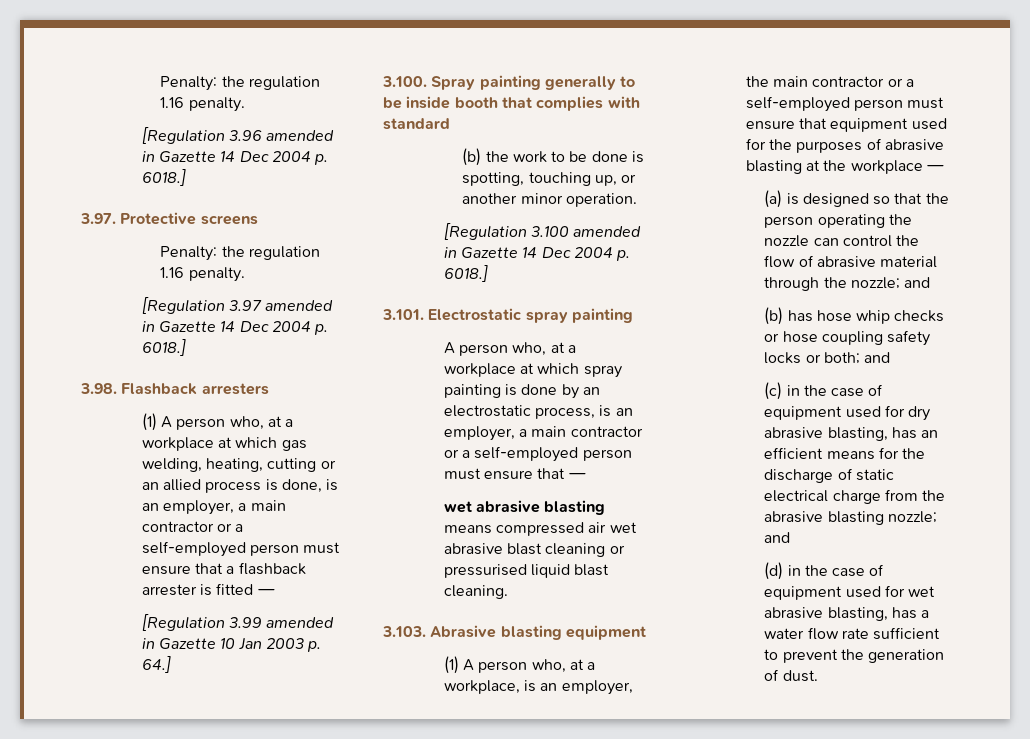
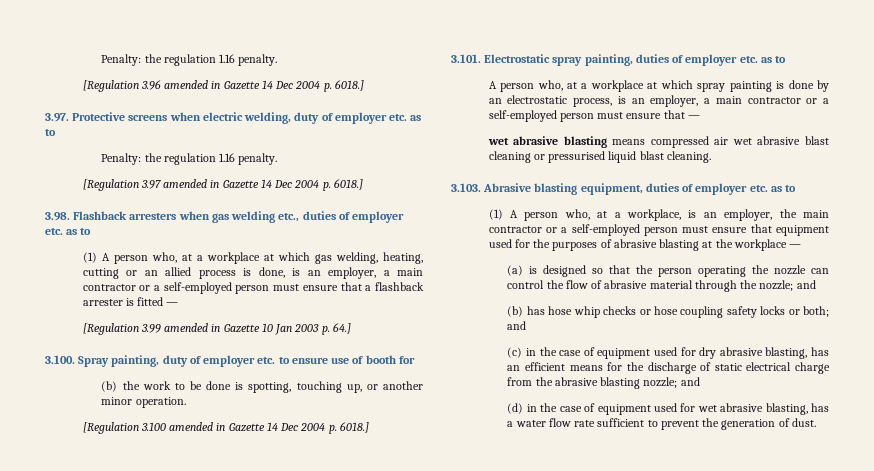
(258, 220) none -> [169,112,422,124] [45,129,56,136] when electric welding, duty of employer etc. as to
(269, 389) none -> [178,211,405,223] [45,228,92,235] when gas welding etc., duties of employer etc. as to
[479,75,636,90] [383,96,640,111] [383,118,450,130] painting generally to be inside booth that complies with standard -> [111,355,415,367] painting, duty of employer etc. to ensure use of booth for
[571,308,633,323] painting -> [584,54,787,66] painting, duties of employer etc. as to
[565,625,646,640] equipment -> [580,183,797,195] equipment, duties of employer etc. as to

